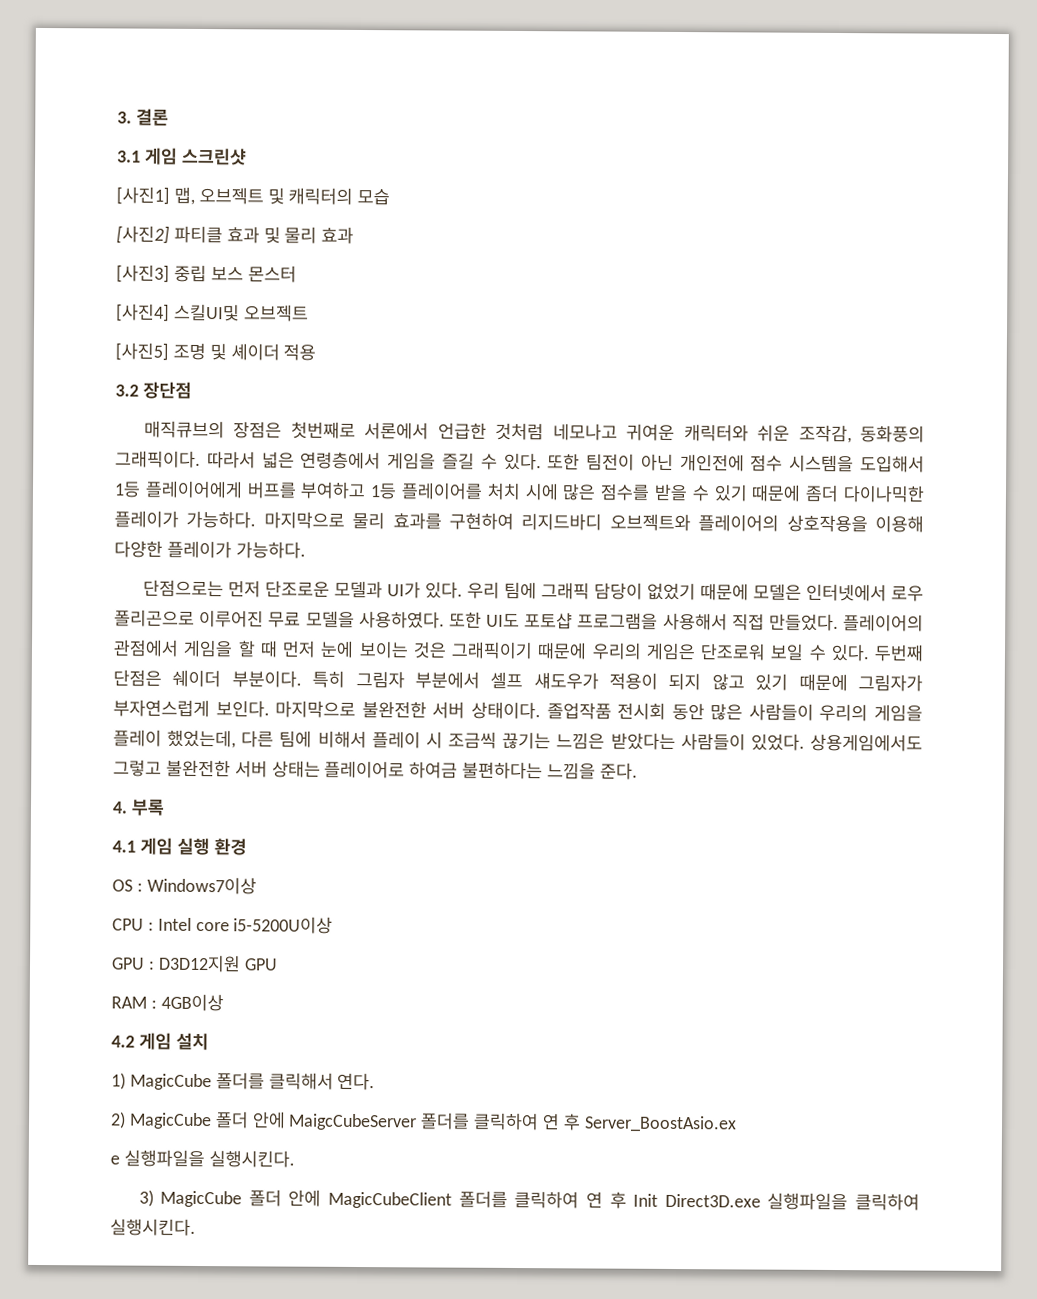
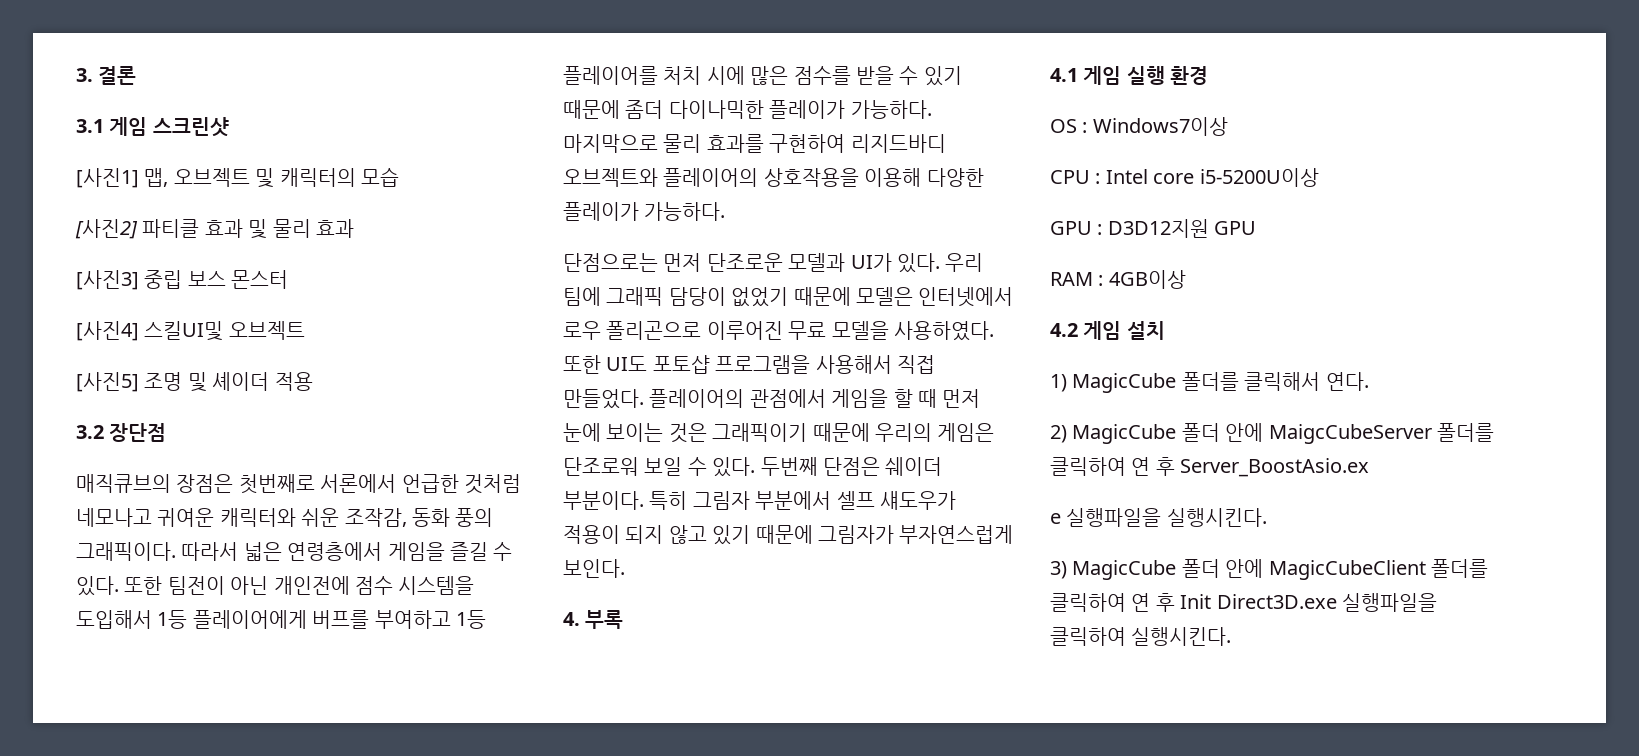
[860,425,925,443] 동화풍의 -> [412,508,494,527] 동화 풍의
[275,700,924,722] [113,729,923,752] [113,759,638,780] 마지막으로 불완전한 서버 상태이다. 졸업작품 전시회 동안 많은 사람들이 우리의 게임을 플레이 했었는데, 다른 팀에 비해서 플레이 시 조금씩 끊기는 느낌은 받았다는 사람들이 있었다. 상용게임에서도 그렇고 불완전한 서버 상태는 플레이어로 하여금 불편하다는 느낌을 준다. -> (625, 568) none

